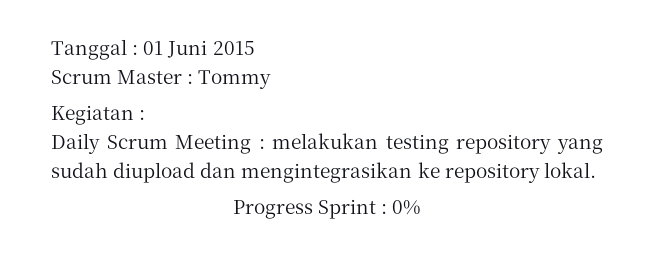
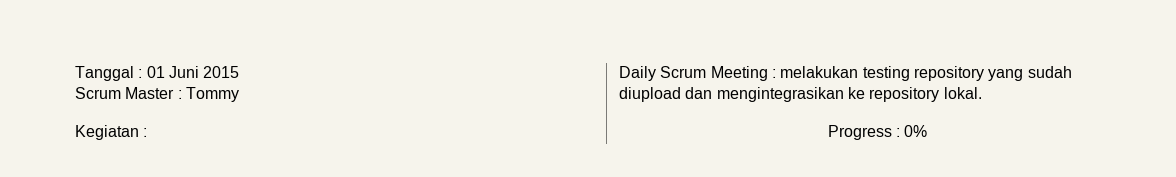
[317,199,376,219] Sprint -> (892, 132) none

